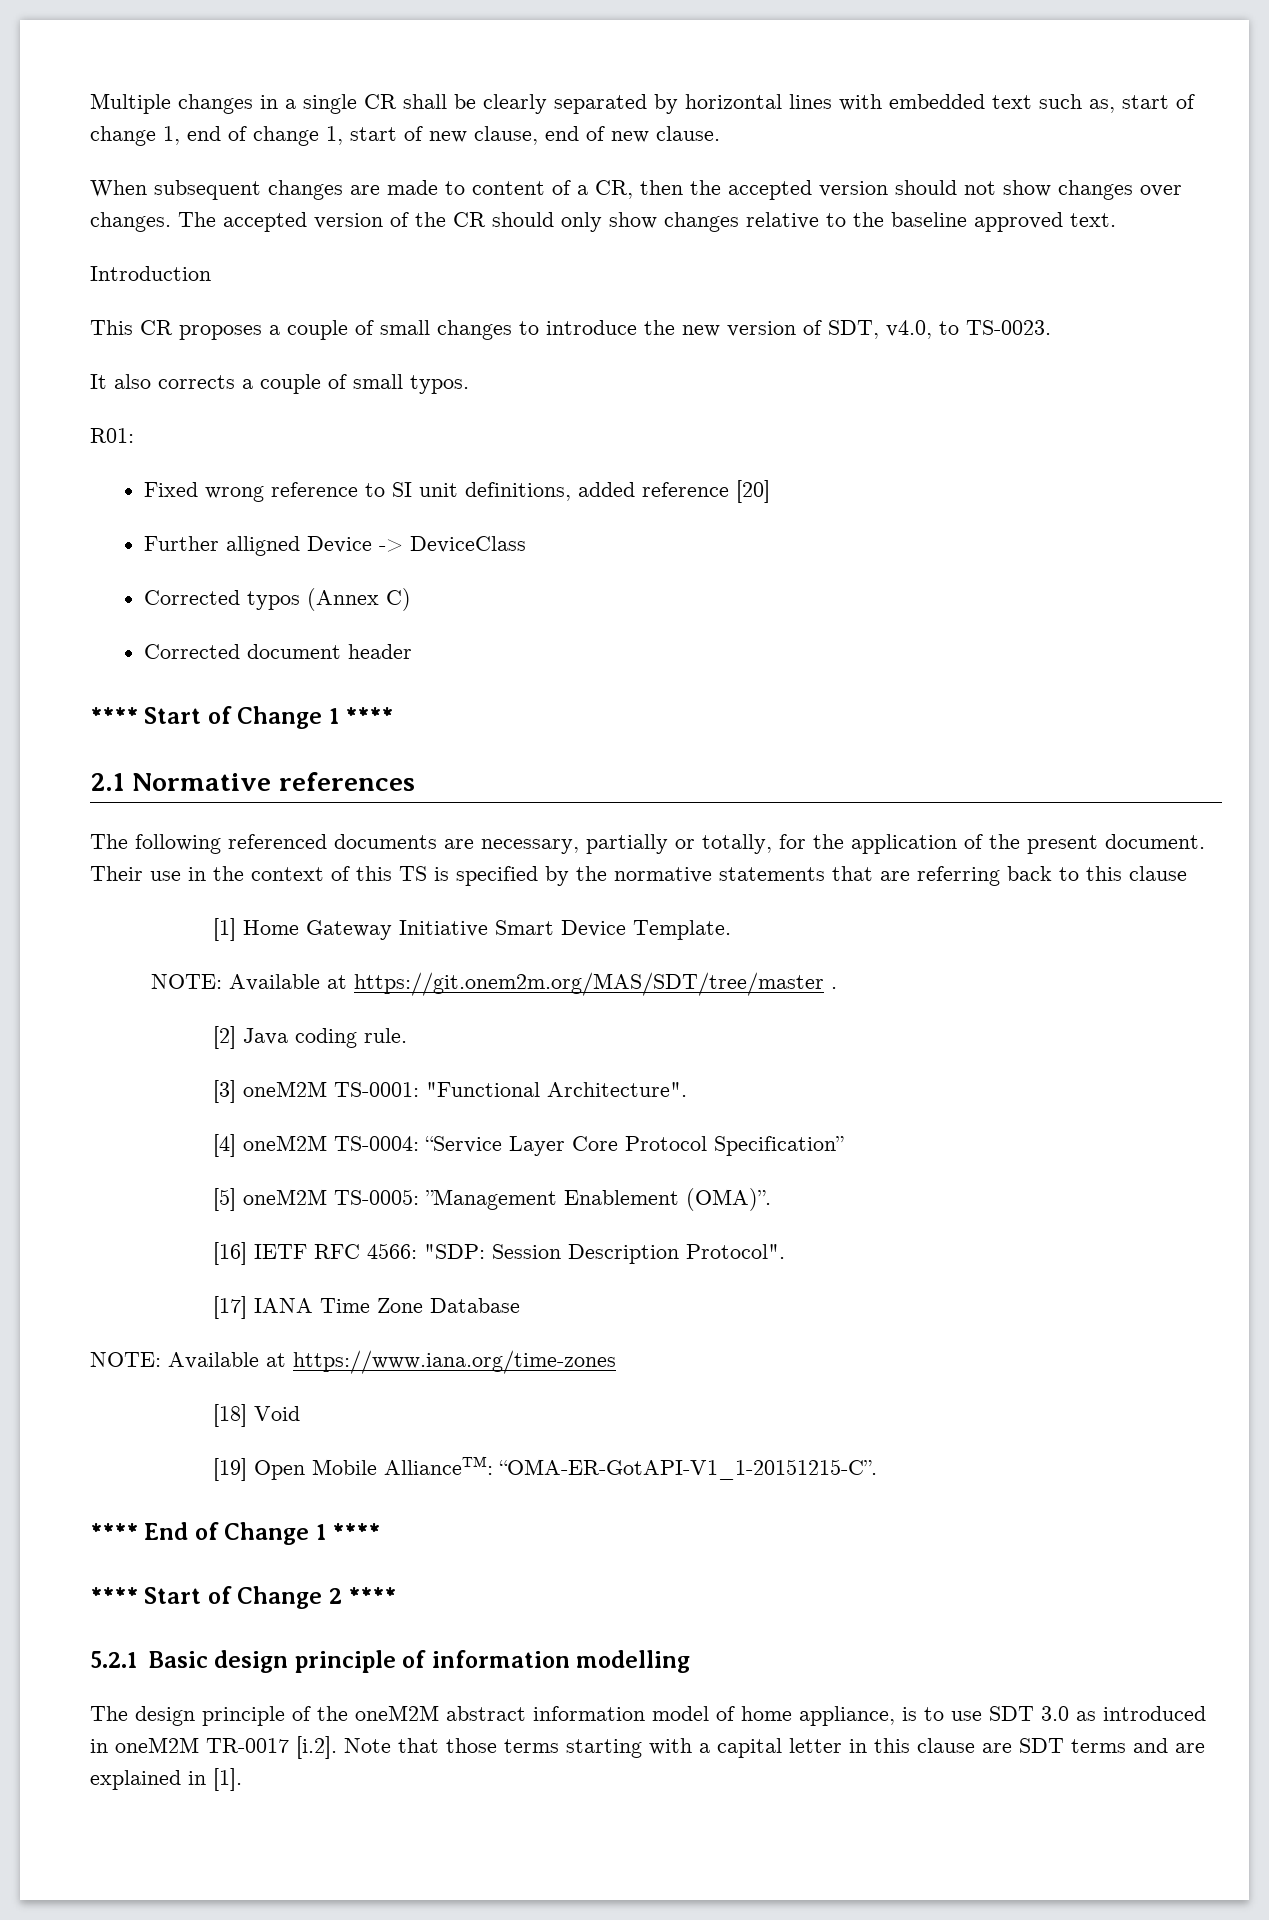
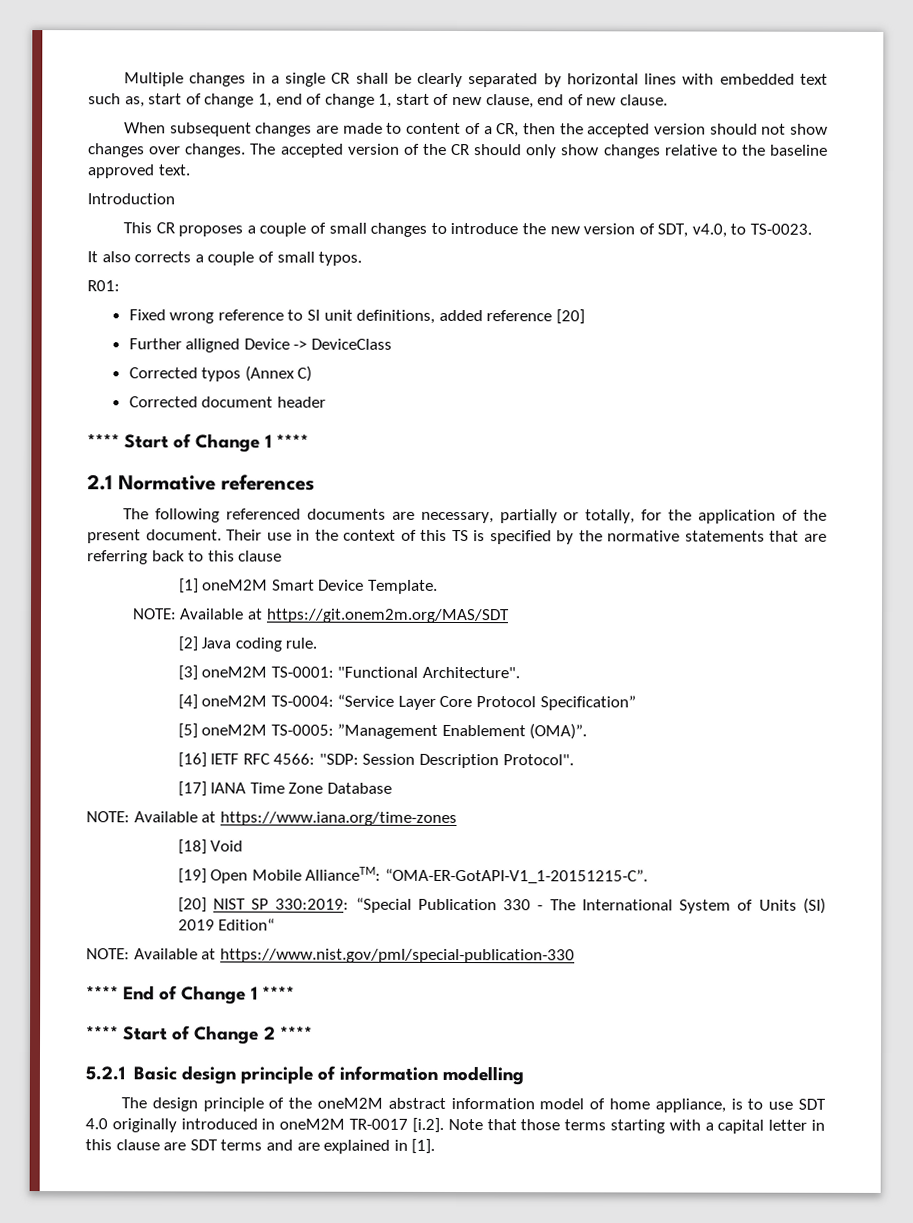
[242,920,488,940] Home Gateway Initiative -> [202,579,269,591] oneM2M
[354,972,838,996] https://git.onem2m.org/MAS/SDT/tree/master . -> [265,608,510,624] https://git.onem2m.org/MAS/SDT
(877, 1469) none -> [177,897,826,914] [177,918,276,931] [86,948,575,964] // [20] NIST SP 330:2019: “Special Publication 330 - The International System of Units (SI) 2019 Edition“ // NOTE: Available at https://www.nist.gov/pml/special-publication-330
[1041,1706,1096,1721] 3.0 as -> [85,1118,177,1133] 4.0 originally

